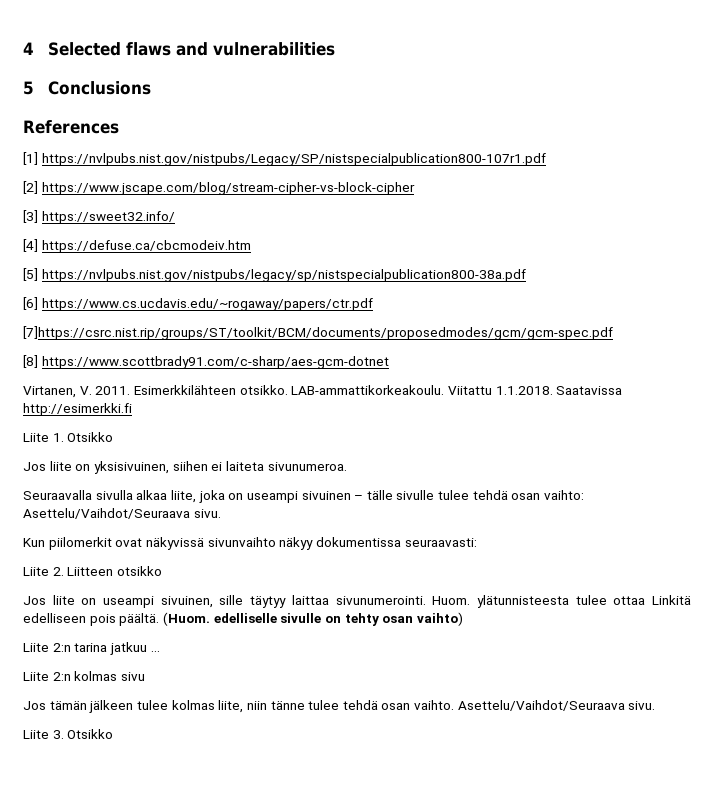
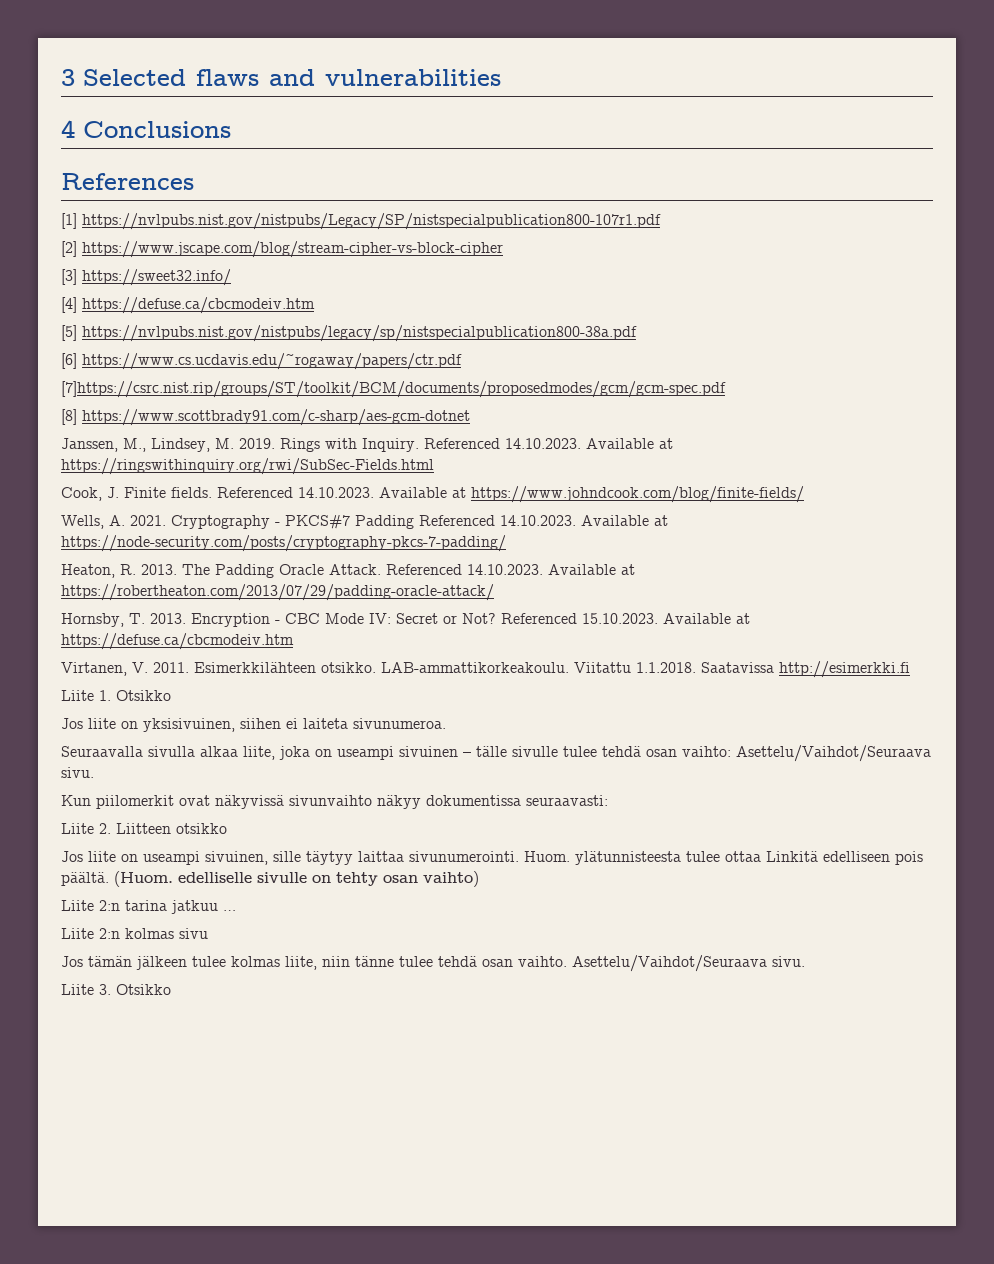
[23,42,34,55] 4 -> [61,69,75,86] 3
[23,81,34,95] 5 -> [61,120,75,138] 4
(389, 362) none -> [61,438,673,452] [61,458,434,475] [61,486,804,503] [61,515,668,529] [61,535,506,552] [61,564,635,578] [61,584,494,601] [61,613,750,627] [61,633,294,650] // Janssen, M., Lindsey, M. 2019. Rings with Inquiry. Referenced 14.10.2023. Available at https://ringswithinquiry.org/rwi/SubSec-Fields.html // Cook, J. Finite fields. Referenced 14.10.2023. Available at https://www.johndcook.com/blog/finite-fields/ // Wells, A. 2021. Cryptography - PKCS#7 Padding Referenced 14.10.2023. Available at https://node-security.com/posts/cryptography-pkcs-7-padding/ // Heaton, R. 2013. The Padding Oracle Attack. Referenced 14.10.2023. Available at https://robertheaton.com/2013/07/29/padding-oracle-attack/ // Hornsby, T. 2013. Encryption - CBC Mode IV: Secret or Not? Referenced 15.10.2023. Available at https://defuse.ca/cbcmodeiv.htm

